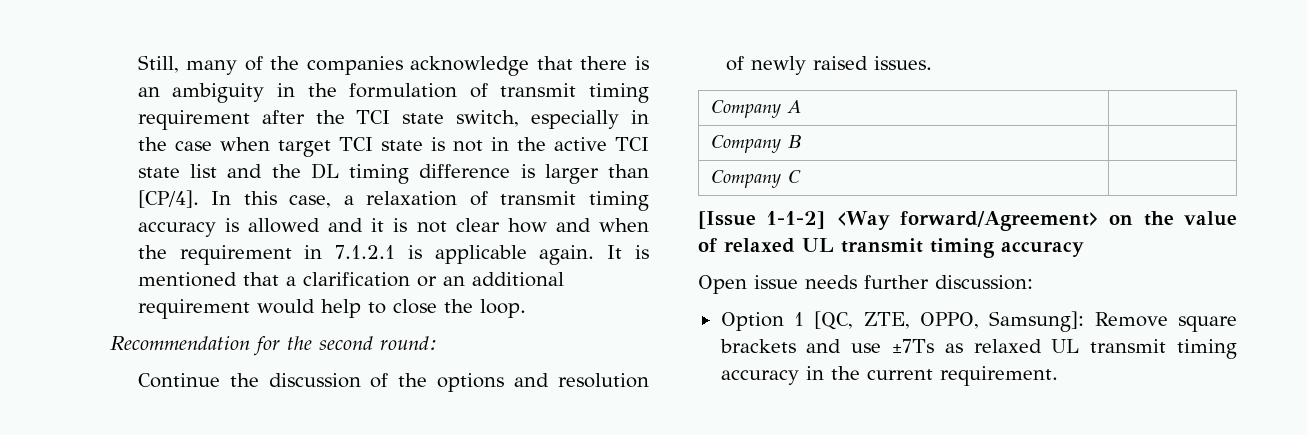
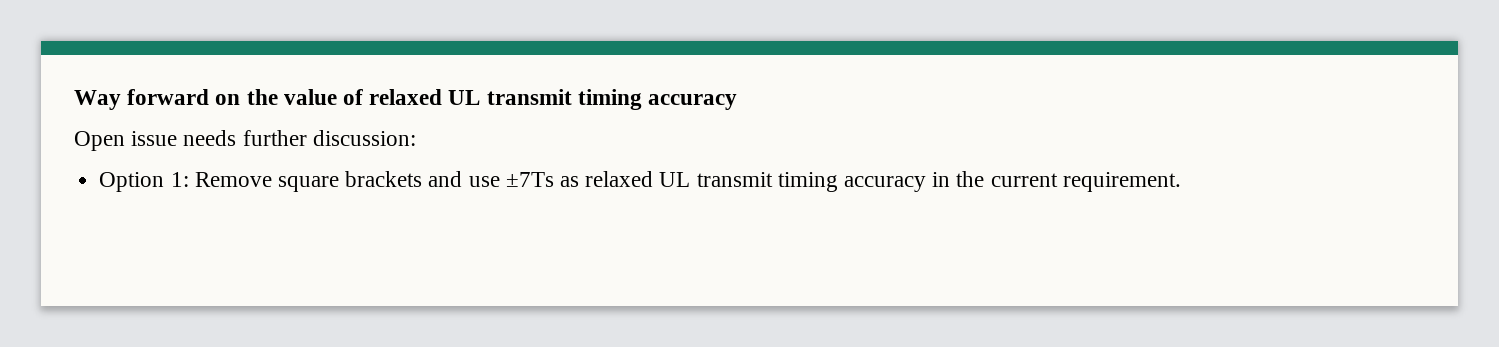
[137,55,649,76] [137,83,649,103] [137,110,649,130] [137,137,649,157] [137,163,649,184] [137,190,649,211] [137,218,649,237] [137,245,649,265] [137,272,564,287] [137,299,526,319] [110,336,437,356] [137,373,649,392] [725,56,932,75] [710,100,801,118] [710,135,801,153] [710,170,801,188] [698,211,1099,231] Still, many of the companies acknowledge that there is an ambiguity in the formulation of transmit timing requirement after the TCI state switch, especially in the case when target TCI state is not in the active TCI state list and the DL timing difference is larger than [CP/4]. In this case, a relaxation of transmit timing accuracy is allowed and it is not clear how and when the requirement in 7.1.2.1 is applicable again. It is mentioned that a clarification or an additional requirement would help to close the loop. // Recommendation for the second round: // Continue the discussion of the options and resolution of newly raised issues. // Company A | // Company B | // Company C | // [Issue 1-1-2] <Way forward/Agreement> -> [74,89,210,110] Way forward
[793,311,1085,332] 1 [QC, ZTE, OPPO, Samsung]: -> [170,172,189,187] 1:

